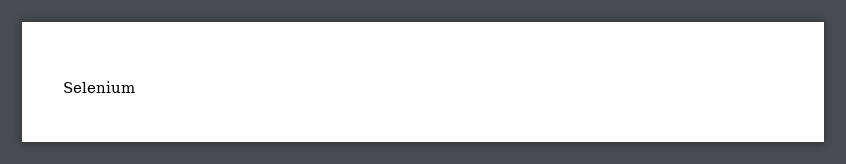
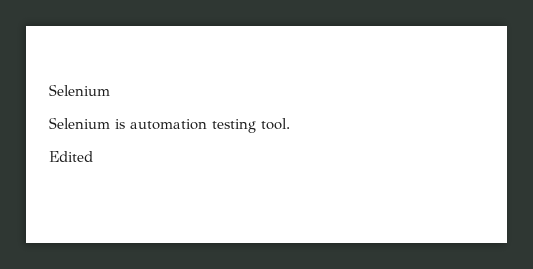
[63,81,135,93] Selenium -> [49,84,110,96] [49,117,290,133] [49,151,93,162] Selenium // Selenium is automation testing tool. // Edited

